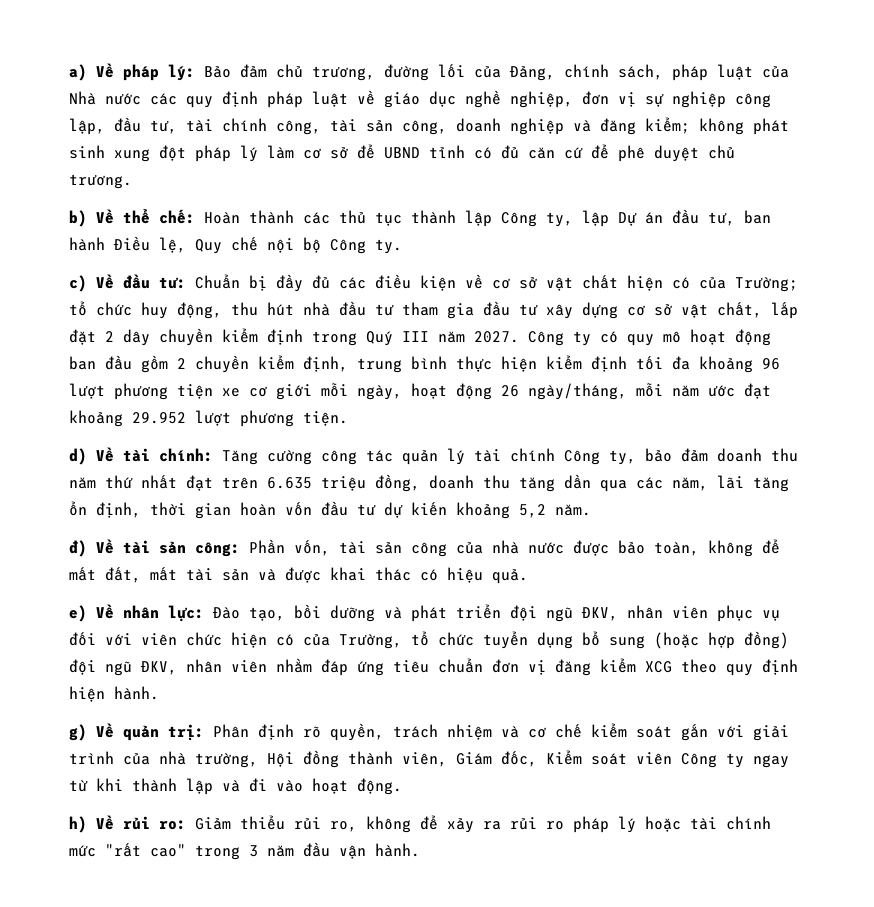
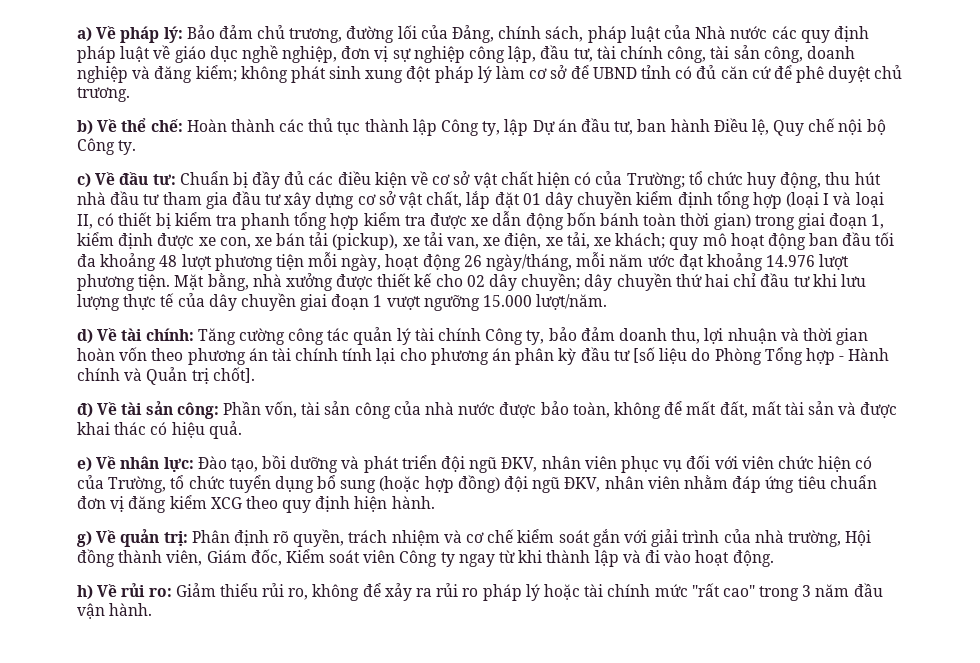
[105,331,114,342] 2 -> [522,193,541,205] 01
[312,331,618,346] trong Quý III năm 2027. Công ty có -> [716,191,884,209] [77,211,885,230] [77,232,666,250] tổng hợp (loại I và loại II, có thiết bị kiểm tra phanh tổng hợp kiểm tra được xe dẫn động bốn bánh toàn thời gian) trong giai đoạn 1, kiểm định được xe con, xe bán tải (pickup), xe tải van, xe điện, xe tải, xe khách;
[141,355,627,373] gồm 2 chuyền kiểm định, trung bình thực hiện kiểm định -> (872, 239) none
[762,358,780,370] 96 -> [159,255,178,267] 48
[222,384,312,400] xe cơ giới -> (304, 262) none
[132,412,186,424] 29.952 -> [766,255,816,267] 14.976
(348, 418) none -> [174,273,866,291] [77,293,608,311] Mặt bằng, nhà xưởng được thiết kế cho 02 dây chuyền; dây chuyền thứ hai chỉ đầu tư khi lưu lượng thực tế của dây chuyền giai đoạn 1 vượt ngưỡng 15.000 lượt/năm.
[771,448,798,462] [69,474,789,492] [69,501,591,519] thu năm thứ nhất đạt trên 6.635 triệu đồng, doanh thu tăng dần qua các năm, lãi tăng ổn định, thời gian hoàn vốn đầu tư dự kiến khoảng 5,2 năm. -> [671,328,869,345] [77,347,890,365] [77,367,255,385] thu, lợi nhuận và thời gian hoàn vốn theo phương án tài chính tính lại cho phương án phân kỳ đầu tư [số liệu do Phòng Tổng hợp - Hành chính và Quản trị chốt].

